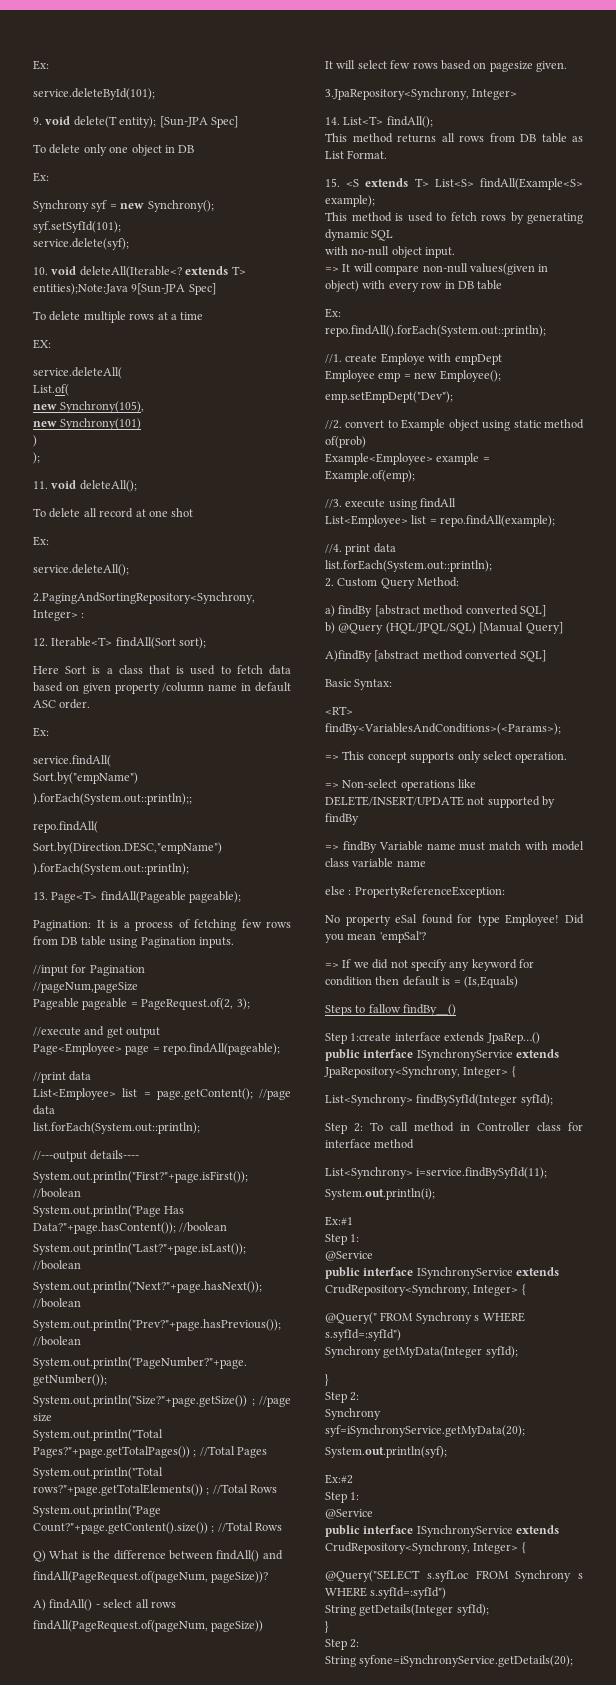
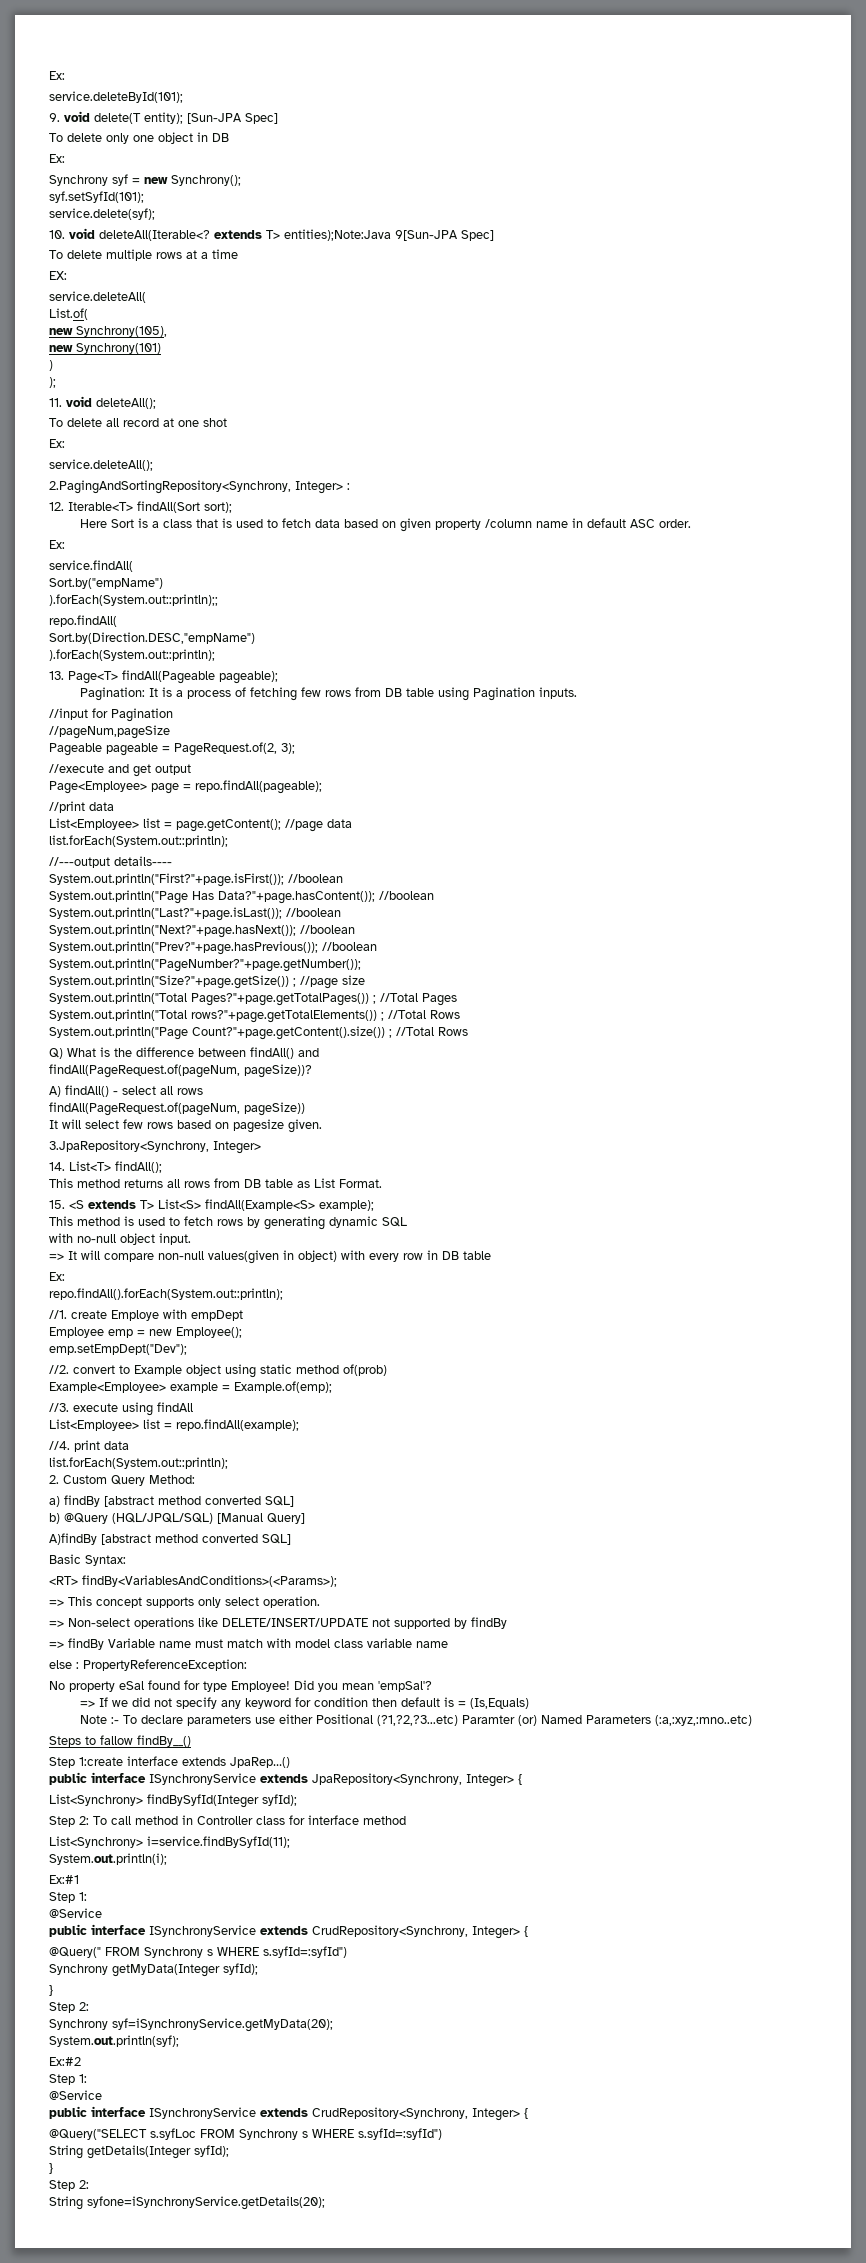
(518, 982) none -> [79,1714,752,1726] // Note :- To declare parameters use either Positional (?1,?2,?3...etc) Paramter (or) Named Parameters (:a,:xyz,:mno..etc)

